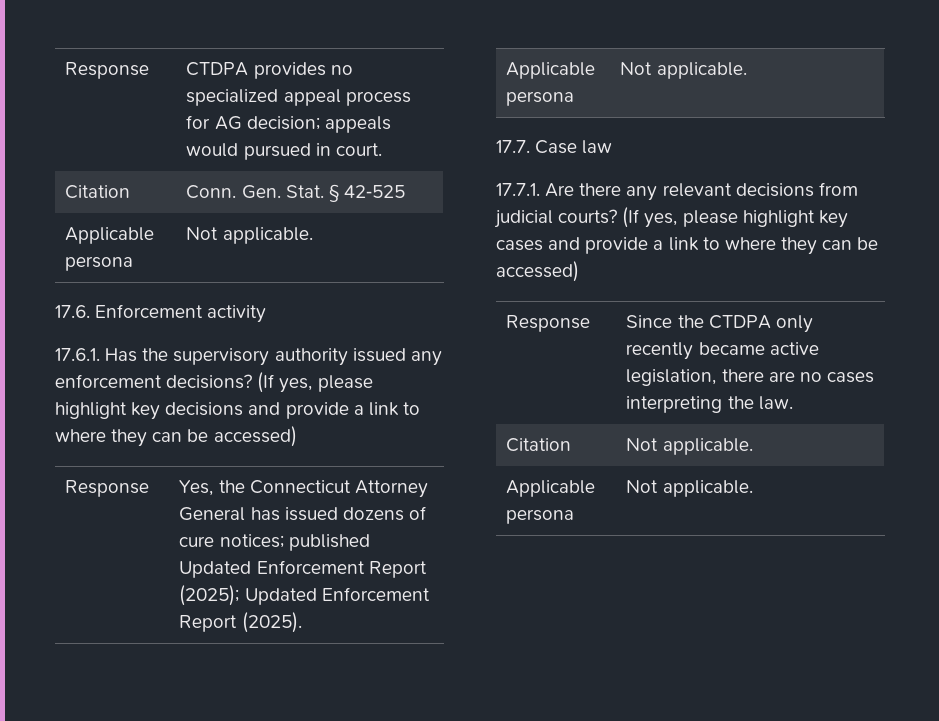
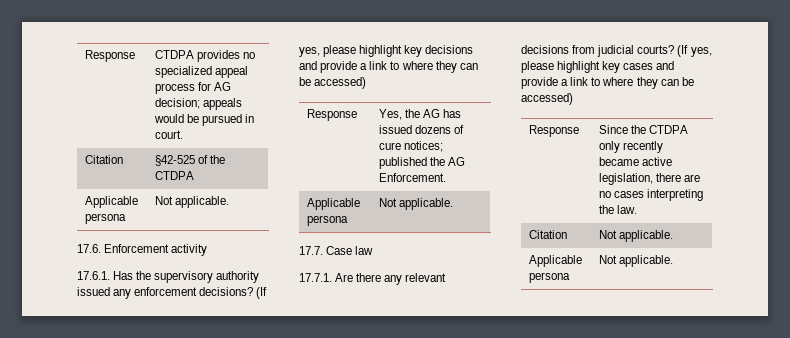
(239, 150) none -> [186,114,199,123] be
[186,184,405,202] Conn. Gen. Stat. § 42‑525 -> [154,155,225,166] [154,171,194,180] §42‑525 of the CTDPA
[249,480,428,498] [179,507,246,521] Connecticut Attorney General -> [422,109,440,118] AG
[179,560,427,578] [179,585,430,606] [179,612,302,633] Updated Enforcement Report (2025); Updated Enforcement Report (2025). -> [429,157,465,166] [378,173,446,182] the AG Enforcement.

